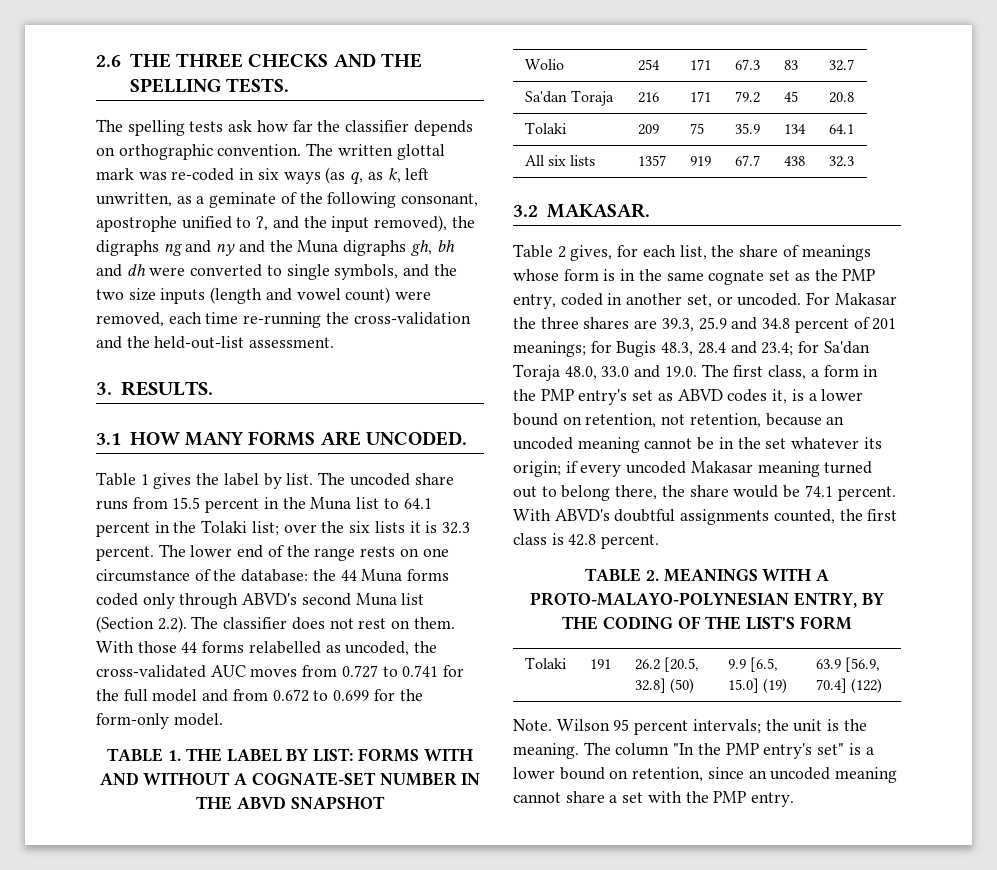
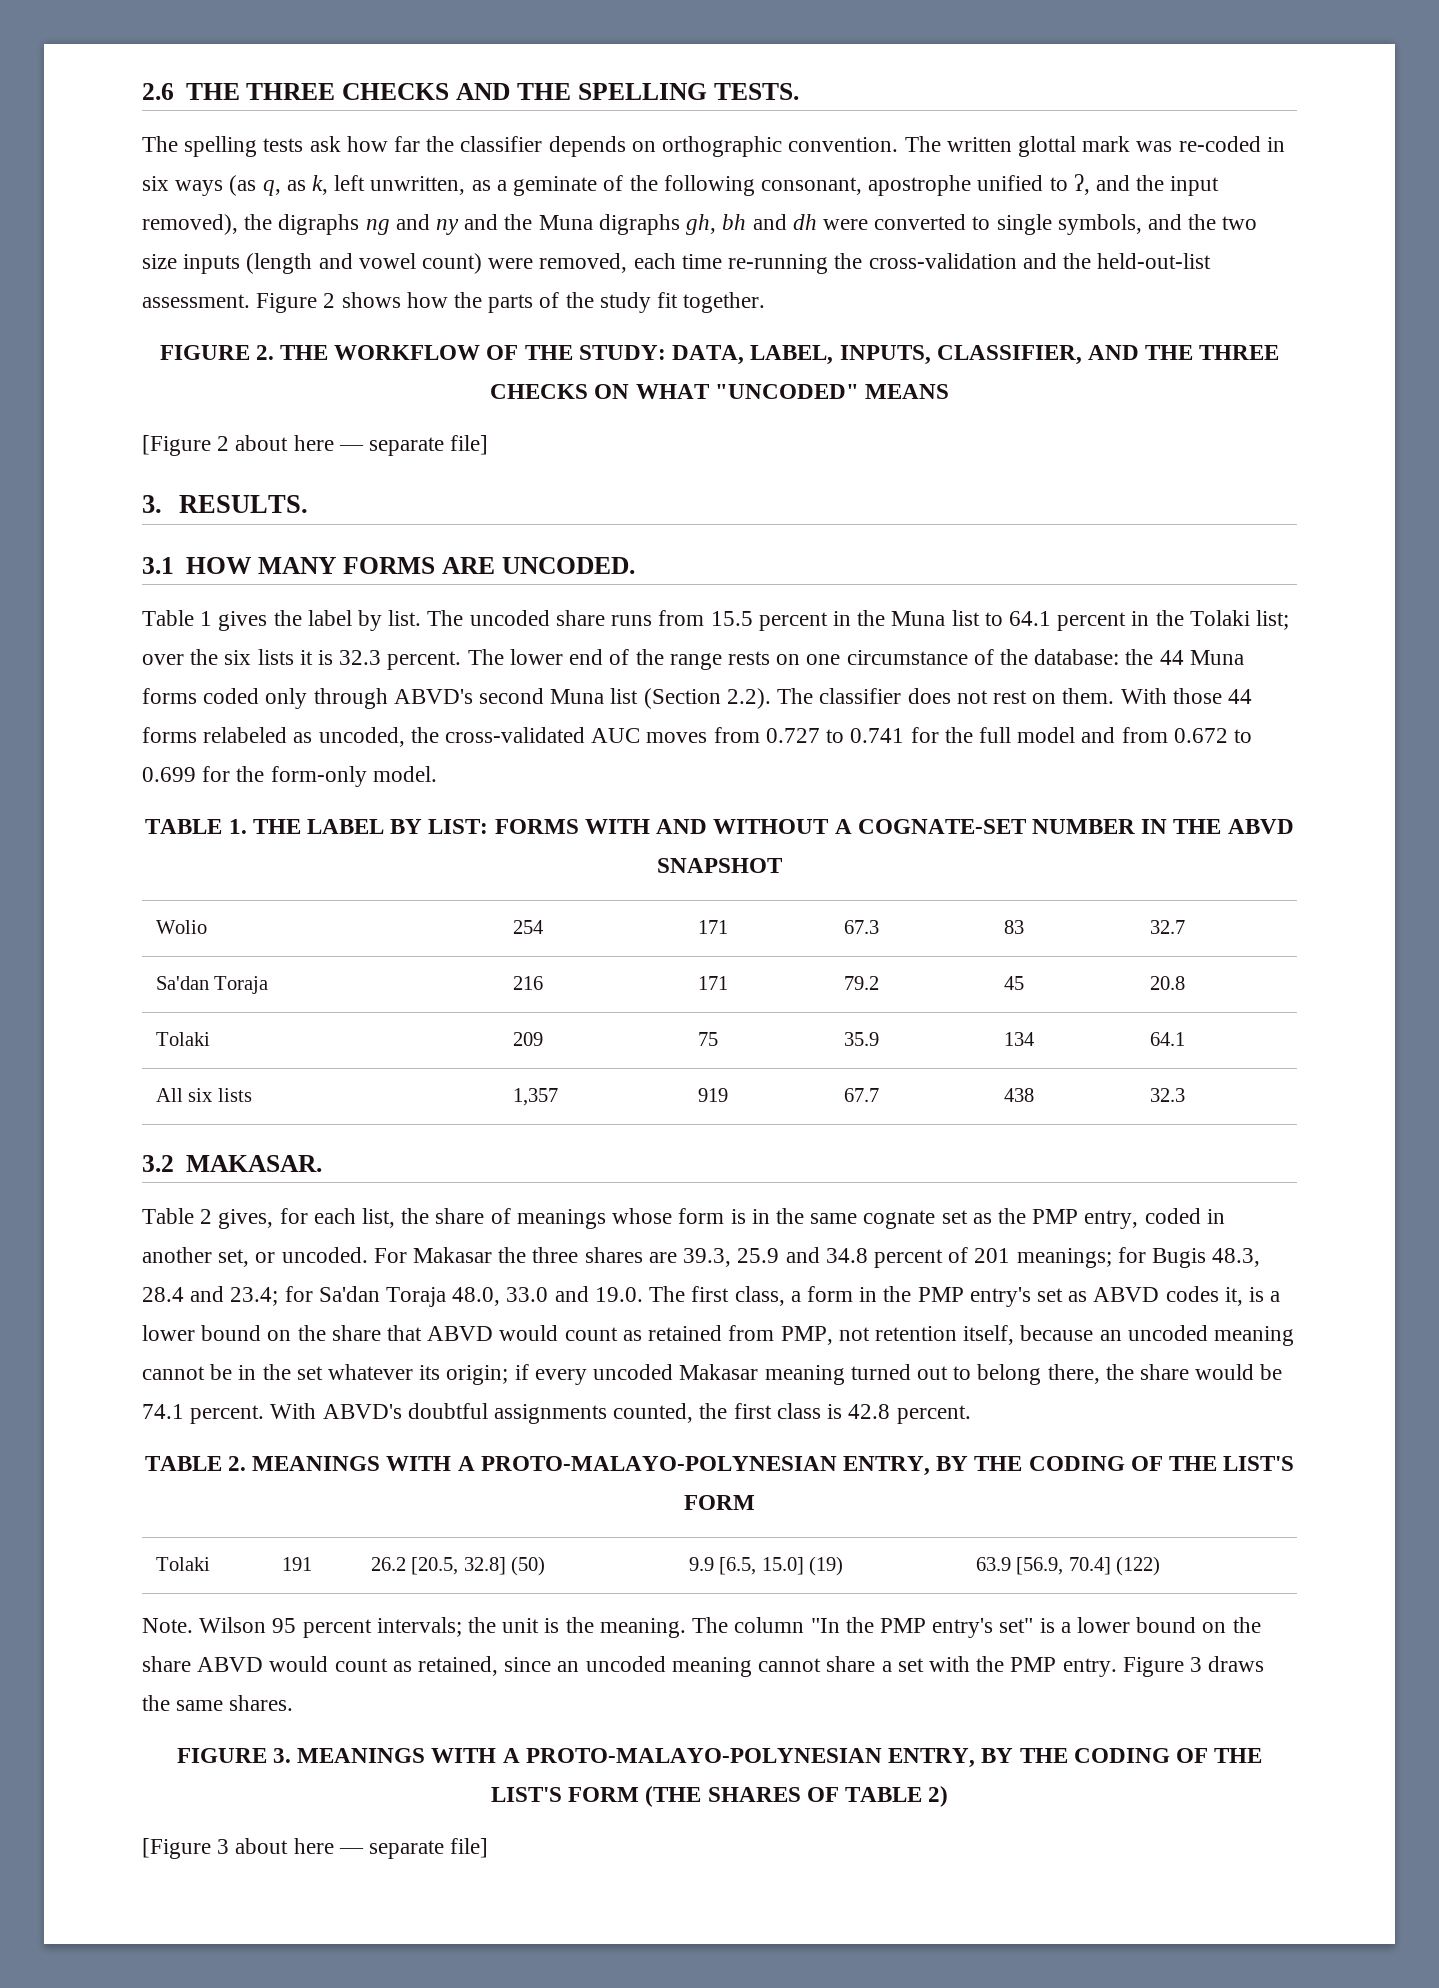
(335, 342) none -> [256,292,766,313] [159,345,1280,365] [490,384,949,399] [142,435,489,456] Figure 2 shows how the parts of the study fit together. // FIGURE 2. THE WORKFLOW OF THE STUDY: DATA, LABEL, INPUTS, CLASSIFIER, AND THE THREE CHECKS ON WHAT "UNCODED" MEANS // [Figure 2 about here — separate file]
[248,641,321,654] relabelled -> [203,727,288,743] relabeled
[637,155,666,166] 1357 -> [512,1088,558,1106] 1,357
[585,413,761,428] retention, not retention, -> [297,1325,1015,1345] the share that ABVD would count as retained from PMP, not retention itself,
[632,767,704,782] retention, -> [1232,1617,1261,1633] [142,1656,499,1676] the share ABVD would count as retained,
(795, 799) none -> [1122,1656,1265,1677] [142,1695,294,1711] [176,1748,1263,1768] [490,1786,949,1807] [142,1838,489,1859] Figure 3 draws the same shares. // FIGURE 3. MEANINGS WITH A PROTO-MALAYO-POLYNESIAN ENTRY, BY THE CODING OF THE LIST'S FORM (THE SHARES OF TABLE 2) // [Figure 3 about here — separate file]

